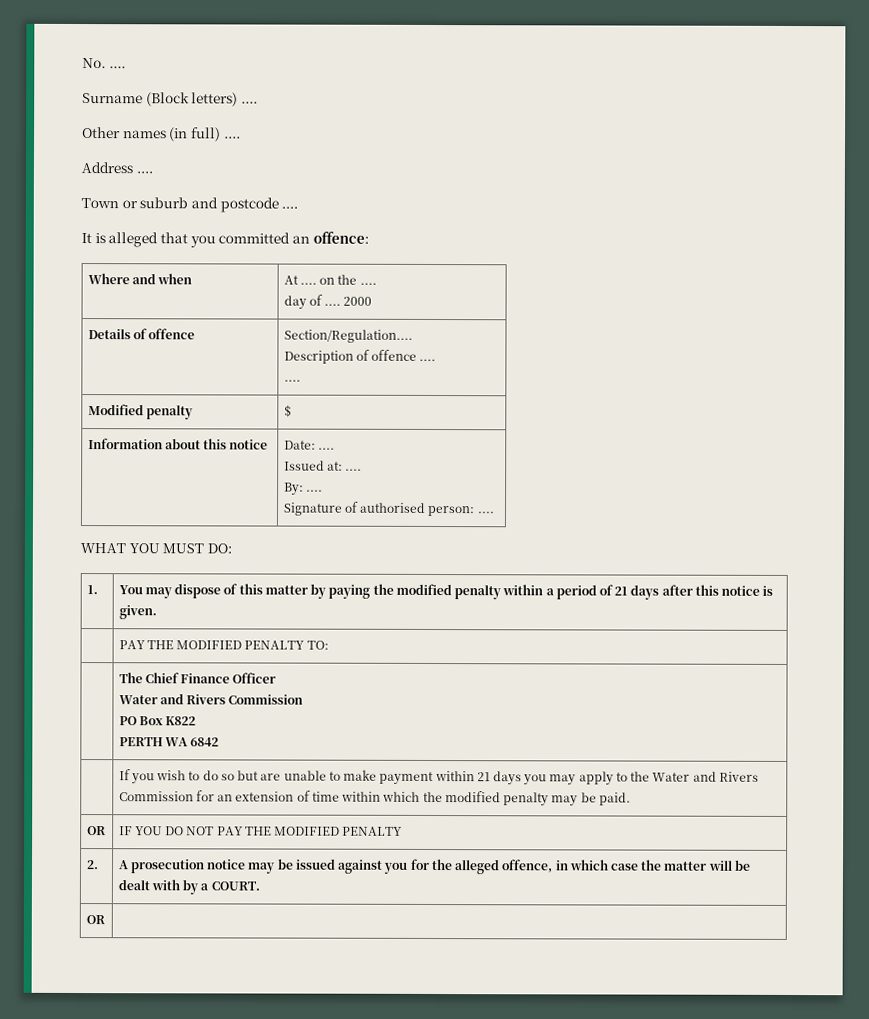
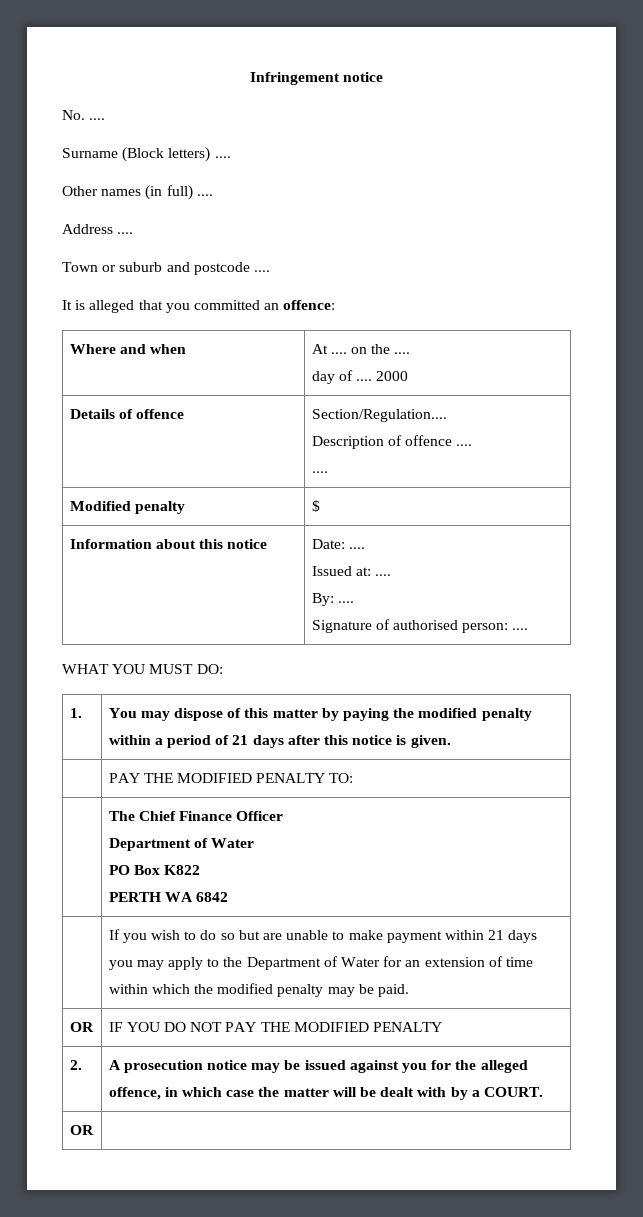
(82, 63) none -> [249,72,384,85] Infringement notice //
[118,693,304,705] Water and Rivers Commission -> [108,838,255,851] Department of Water
[652,771,759,782] [118,791,194,802] Water and Rivers Commission -> [246,956,381,970] Department of Water

